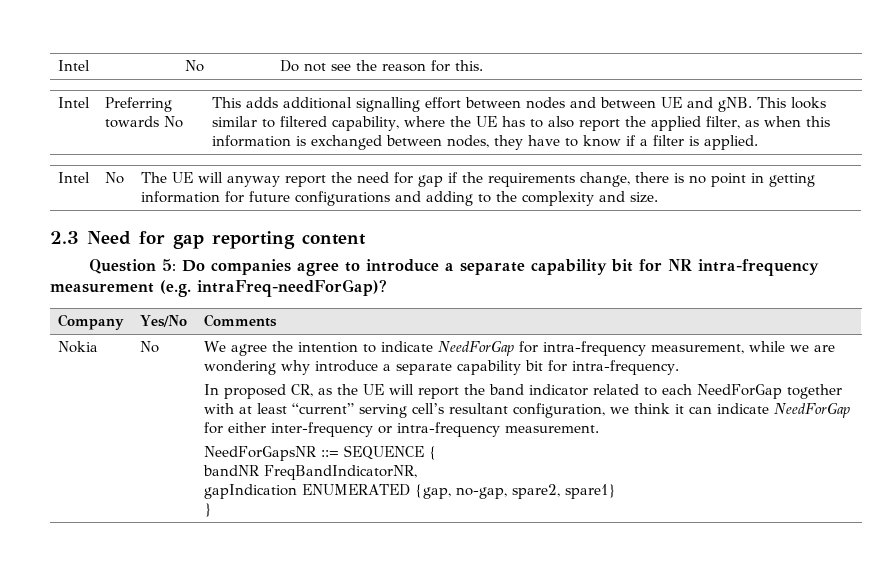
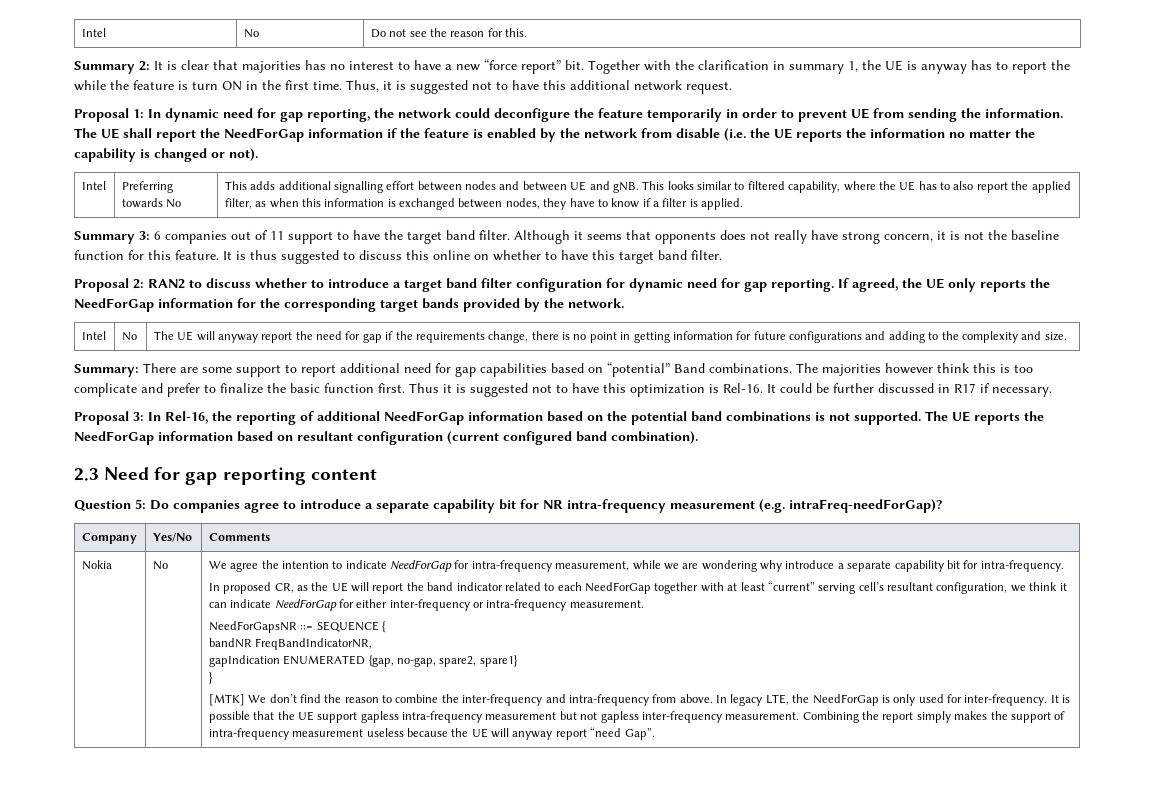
(483, 65) none -> [74,59,1070,74] [74,80,732,94] [74,108,1063,122] [74,128,1035,142] [74,148,258,162] // Summary 2: It is clear that majorities has no interest to have a new “force report” bit. Together with the clarification in summary 1, the UE is anyway has to report the while the feature is turn ON in the first time. Thus, it is suggested not to have this additional network request. // Proposal 1: In dynamic need for gap reporting, the network could deconfigure the feature temporarily in order to prevent UE from sending the information. The UE shall report the NeedForGap information if the feature is enabled by the network from disable (i.e. the UE reports the information no matter the capability is changed or not).
(758, 142) none -> [74,230,1059,244] [74,250,722,264] [74,278,1050,292] [74,298,624,312] // Summary 3: 6 companies out of 11 support to have the target band filter. Although it seems that opponents does not really have strong concern, it is not the baseline function for this feature. It is thus suggested to discuss this online on whether to have this target band filter. // Proposal 2: RAN2 to discuss whether to introduce a target band filter configuration for dynamic need for gap reporting. If agreed, the UE only reports the NeedForGap information for the corresponding target bands provided by the network.
(658, 197) none -> [74,362,1033,377] [74,383,1052,397] [74,411,1044,425] [74,431,698,445] // Summary: There are some support to report additional need for gap capabilities based on “potential” Band combinations. The majorities however think this is too complicate and prefer to finalize the basic function first. Thus it is suggested not to have this optimization is Rel-16. It could be further discussed in R17 if necessary. // Proposal 3: In Rel-16, the reporting of additional NeedForGap information based on the potential band combinations is not supported. The UE reports the NeedForGap information based on resultant configuration (current configured band combination).
(212, 510) none -> [208,694,1071,706] [208,711,1066,723] [208,727,655,740] // [MTK] We don’t find the reason to combine the inter-frequency and intra-frequency from above. In legacy LTE, the NeedForGap is only used for inter-frequency. It is possible that the UE support gapless intra-frequency measurement but not gapless inter-frequency measurement. Combining the report simply makes the support of intra-frequency measurement useless because the UE will anyway report “need Gap”.

